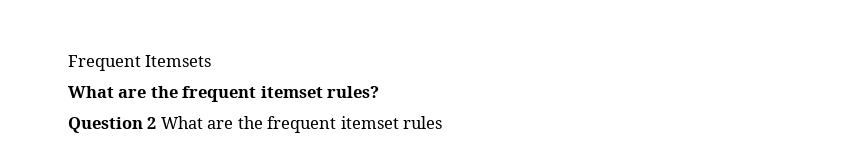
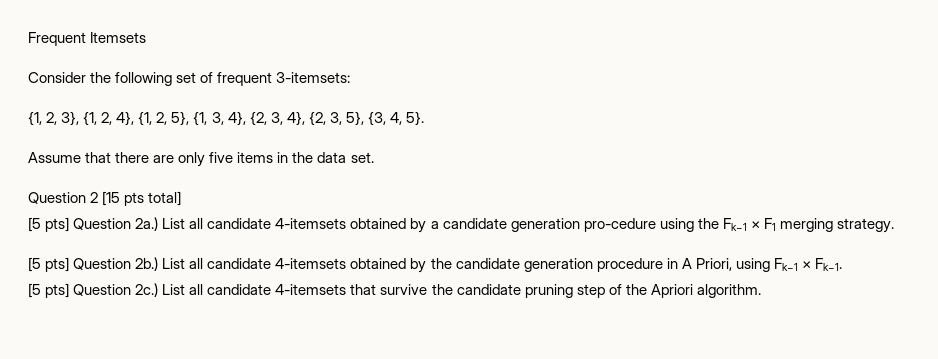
[68,86,380,102] [68,116,443,133] What are the frequent itemset rules? // Question 2 What are the frequent itemset rules -> [28,72,351,86] [28,111,425,126] [28,152,374,167] [28,191,182,206] [28,217,894,233] [28,257,842,273] [28,283,761,298] Consider the following set of frequent 3-itemsets: // {1, 2, 3}, {1, 2, 4}, {1, 2, 5}, {1, 3, 4}, {2, 3, 4}, {2, 3, 5}, {3, 4, 5}. // Assume that there are only five items in the data set. // Question 2 [15 pts total] // [5 pts] Question 2a.) List all candidate 4-itemsets obtained by a candidate generation pro-cedure using the Fk−1 × F1 merging strategy. // [5 pts] Question 2b.) List all candidate 4-itemsets obtained by the candidate generation procedure in A Priori, using Fk−1 × Fk−1. // [5 pts] Question 2c.) List all candidate 4-itemsets that survive the candidate pruning step of the Apriori algorithm.

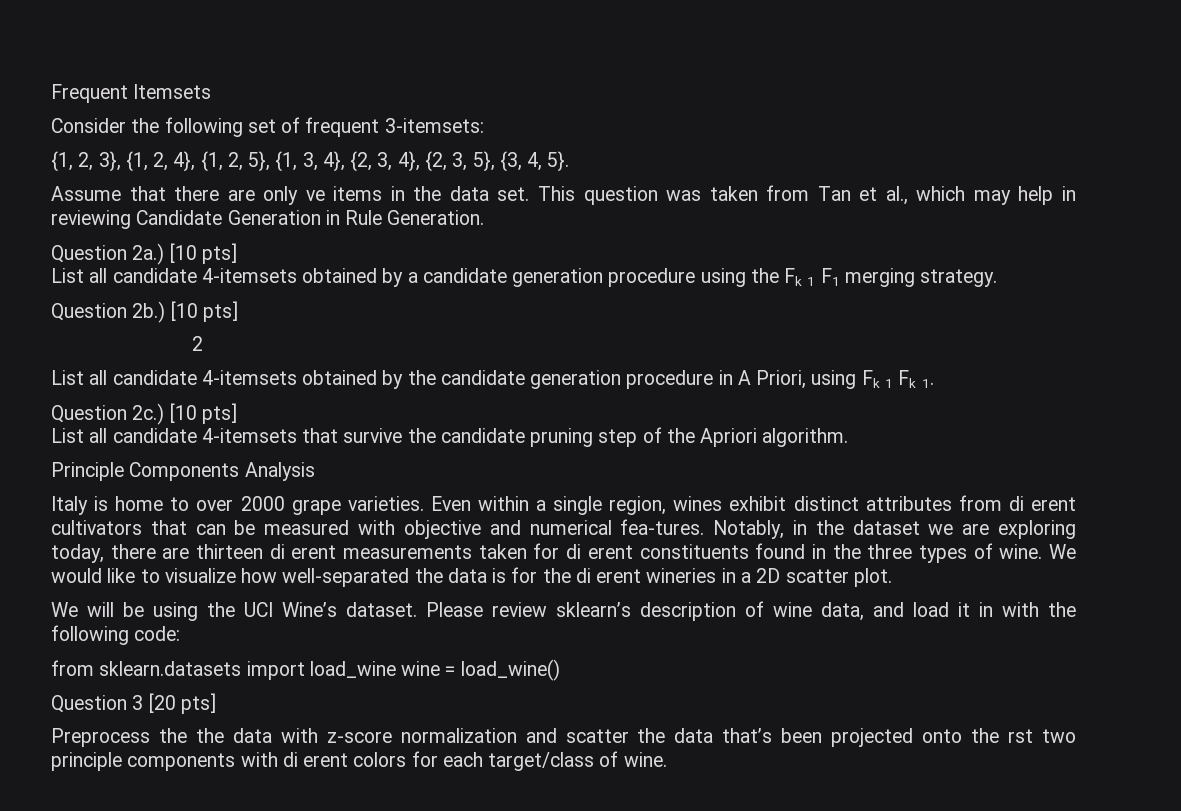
[209,152,234,163] five -> [305,190,325,201] ve
[28,191,182,206] [28,217,159,232] // Question 2 [15 pts total] // [5 pts] Question 2a.) -> [538,185,1076,205] [51,210,485,229] [51,243,237,265] This question was taken from Tan et al., which may help in reviewing Candidate Generation in Rule Generation. // Question 2a.) [10 pts] //
[583,218,760,232] pro-cedure using the Fk−1 × -> [608,268,816,287] procedure using the Fk 1
[28,257,159,272] [5 pts] Question 2b.) -> [51,301,238,323] [192,336,204,351] Question 2b.) [10 pts] // 2 //
[773,258,842,271] [28,283,159,298] Fk−1 × Fk−1. // [5 pts] Question 2c.) -> [861,370,934,388] [51,403,237,425] Fk 1 Fk 1. // Question 2c.) [10 pts] //
(761, 291) none -> [51,462,315,481] [51,495,1076,515] [51,519,1076,539] [51,543,1077,563] [51,567,892,587] [51,601,1076,621] [51,625,181,645] [51,659,560,681] [51,693,216,714] [51,728,1077,747] [51,751,667,771] // Principle Components Analysis // Italy is home to over 2000 grape varieties. Even within a single region, wines exhibit distinct attributes from di erent cultivators that can be measured with objective and numerical fea-tures. Notably, in the dataset we are exploring today, there are thirteen di erent measurements taken for di erent constituents found in the three types of wine. We would like to visualize how well-separated the data is for the di erent wineries in a 2D scatter plot. // We will be using the UCI Wine’s dataset. Please review sklearn’s description of wine data, and load it in with the following code: // from sklearn.datasets import load_wine wine = load_wine() // Question 3 [20 pts] // Preprocess the the data with z-score normalization and scatter the data that’s been projected onto the rst two principle components with di erent colors for each target/class of wine.

